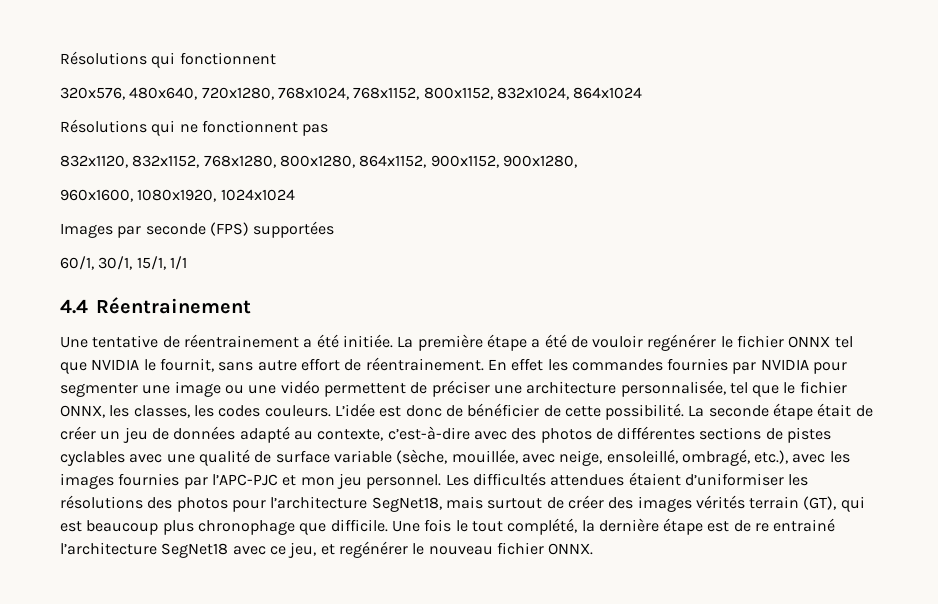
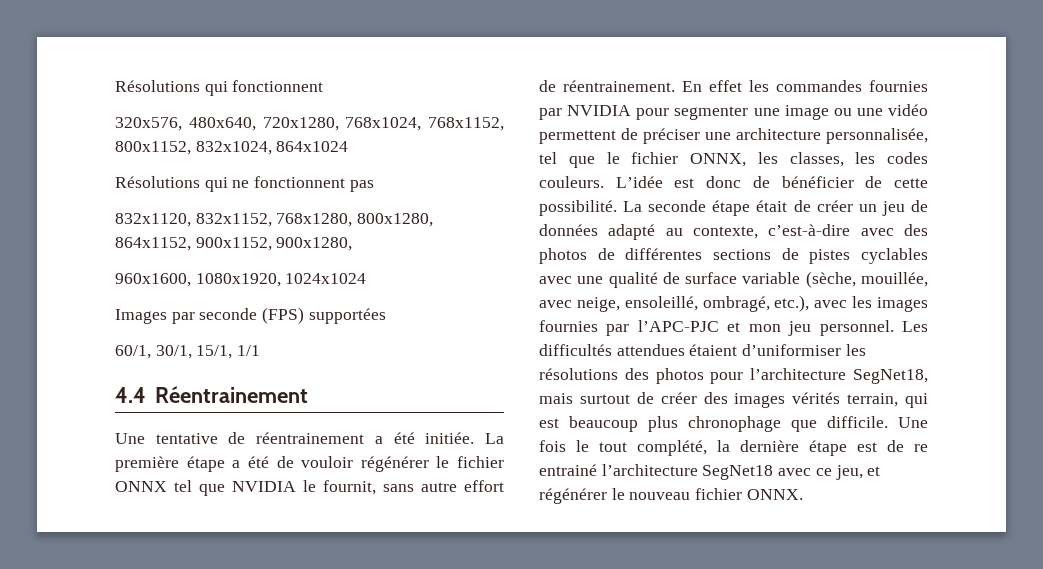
[647,334,717,351] regénérer -> [360,456,429,472] régénérer
[749,496,837,510] terrain (GT), -> [847,393,899,407] terrain,
[338,541,408,558] regénérer -> [539,488,607,504] régénérer

